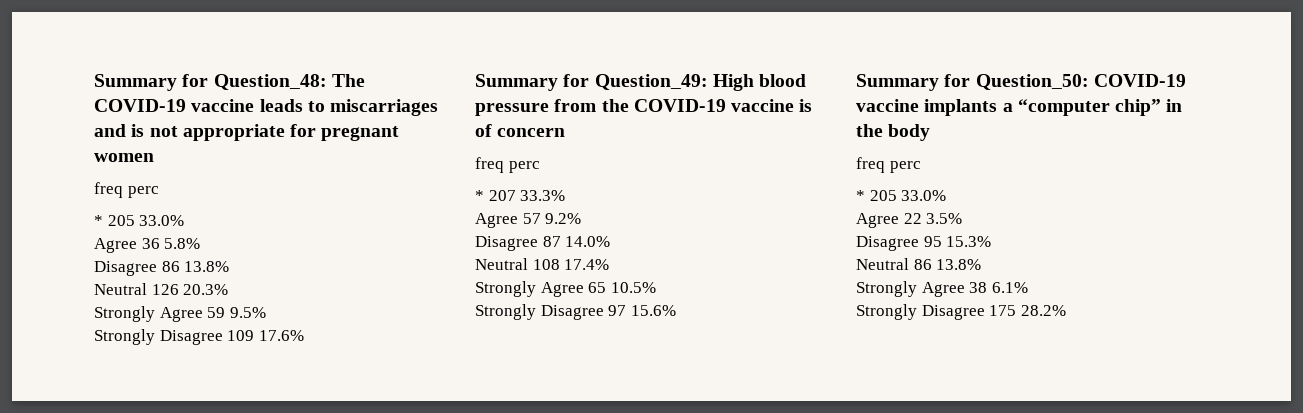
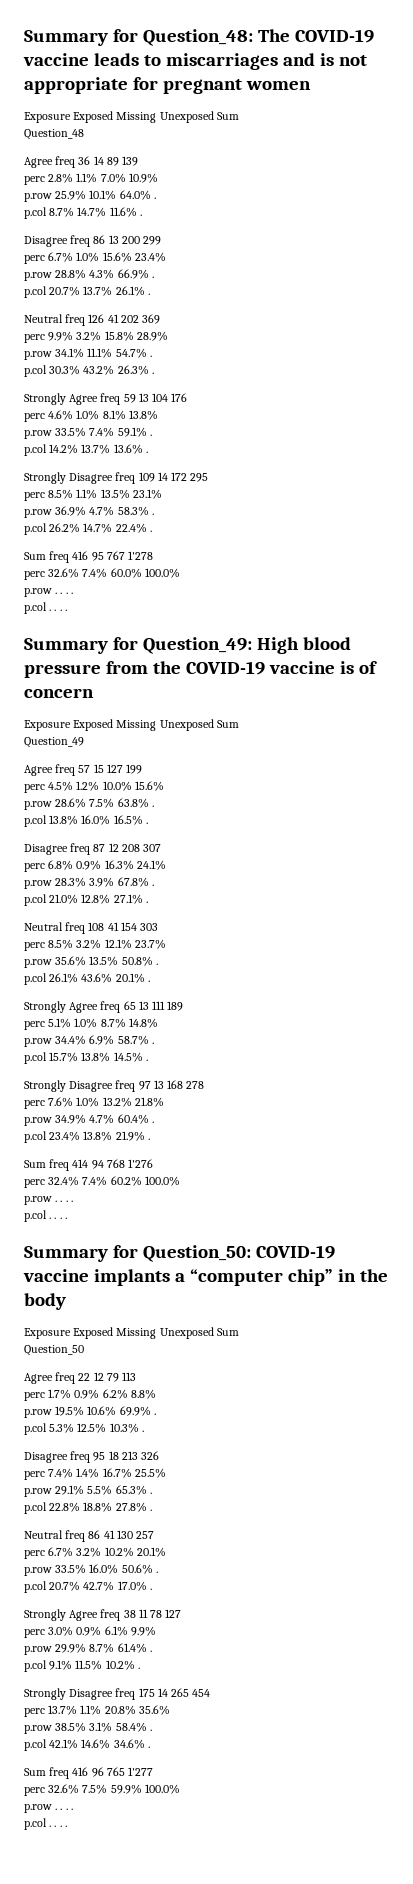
[94,182,159,198] [94,215,185,226] [94,238,201,253] [94,261,230,276] [94,283,229,295] [94,306,266,322] [94,329,304,345] freq perc // * 205 33.0% // Agree 36 5.8% // Disagree 86 13.8% // Neutral 126 20.3% // Strongly Agree 59 9.5% // Strongly Disagree 109 17.6% -> [24,111,239,123] [24,129,84,140] [24,156,139,168] [24,173,158,185] [24,190,156,202] [24,207,142,219] [24,235,162,247] [24,252,166,264] [24,269,154,281] [24,286,150,298] [24,314,161,326] [24,331,168,343] [24,348,152,360] [24,365,154,377] [24,393,188,405] [24,410,158,422] [24,427,152,439] [24,444,148,456] [24,472,209,484] [24,489,162,501] [24,506,154,518] [24,523,152,535] [24,551,154,563] [24,568,180,580] [24,588,73,597] [24,602,67,614] Exposure Exposed Missing Unexposed Sum // Question_48 // Agree freq 36 14 89 139 // perc 2.8% 1.1% 7.0% 10.9% // p.row 25.9% 10.1% 64.0% . // p.col 8.7% 14.7% 11.6% . // Disagree freq 86 13 200 299 // perc 6.7% 1.0% 15.6% 23.4% // p.row 28.8% 4.3% 66.9% . // p.col 20.7% 13.7% 26.1% . // Neutral freq 126 41 202 369 // perc 9.9% 3.2% 15.8% 28.9% // p.row 34.1% 11.1% 54.7% . // p.col 30.3% 43.2% 26.3% . // Strongly Agree freq 59 13 104 176 // perc 4.6% 1.0% 8.1% 13.8% // p.row 33.5% 7.4% 59.1% . // p.col 14.2% 13.7% 13.6% . // Strongly Disagree freq 109 14 172 295 // perc 8.5% 1.1% 13.5% 23.1% // p.row 36.9% 4.7% 58.3% . // p.col 26.2% 14.7% 22.4% . // Sum freq 416 95 767 1'278 // perc 32.6% 7.4% 60.0% 100.0% // p.row . . . . // p.col . . . .
[475,157,540,173] [475,190,566,201] [475,213,582,228] [475,236,611,251] [475,258,610,270] [475,281,656,297] [475,304,676,320] freq perc // * 207 33.3% // Agree 57 9.2% // Disagree 87 14.0% // Neutral 108 17.4% // Strongly Agree 65 10.5% // Strongly Disagree 97 15.6% -> [24,719,239,731] [24,737,84,748] [24,764,143,776] [24,781,164,793] [24,798,154,810] [24,815,148,827] [24,843,162,855] [24,860,166,872] [24,877,154,889] [24,894,148,906] [24,922,159,934] [24,939,166,951] [24,956,158,968] [24,973,150,985] [24,1001,184,1013] [24,1018,158,1030] [24,1035,154,1047] [24,1052,148,1064] [24,1080,205,1092] [24,1097,164,1109] [24,1114,154,1126] [24,1131,150,1143] [24,1159,154,1171] [24,1176,180,1188] [24,1196,73,1205] [24,1210,67,1222] Exposure Exposed Missing Unexposed Sum // Question_49 // Agree freq 57 15 127 199 // perc 4.5% 1.2% 10.0% 15.6% // p.row 28.6% 7.5% 63.8% . // p.col 13.8% 16.0% 16.5% . // Disagree freq 87 12 208 307 // perc 6.8% 0.9% 16.3% 24.1% // p.row 28.3% 3.9% 67.8% . // p.col 21.0% 12.8% 27.1% . // Neutral freq 108 41 154 303 // perc 8.5% 3.2% 12.1% 23.7% // p.row 35.6% 13.5% 50.8% . // p.col 26.1% 43.6% 20.1% . // Strongly Agree freq 65 13 111 189 // perc 5.1% 1.0% 8.7% 14.8% // p.row 34.4% 6.9% 58.7% . // p.col 15.7% 13.8% 14.5% . // Strongly Disagree freq 97 13 168 278 // perc 7.6% 1.0% 13.2% 21.8% // p.row 34.9% 4.7% 60.4% . // p.col 23.4% 13.8% 21.9% . // Sum freq 414 94 768 1'276 // perc 32.4% 7.4% 60.2% 100.0% // p.row . . . . // p.col . . . .
[856,157,921,173] [856,190,947,201] [856,213,963,228] [856,236,992,251] [856,258,982,270] [856,281,1028,297] [856,304,1066,320] freq perc // * 205 33.0% // Agree 22 3.5% // Disagree 95 15.3% // Neutral 86 13.8% // Strongly Agree 38 6.1% // Strongly Disagree 175 28.2% -> [24,1327,239,1339] [24,1345,84,1356] [24,1372,137,1384] [24,1389,156,1401] [24,1406,156,1418] [24,1423,144,1435] [24,1451,160,1463] [24,1468,166,1480] [24,1485,152,1497] [24,1502,152,1514] [24,1530,155,1542] [24,1547,166,1559] [24,1564,158,1576] [24,1581,152,1593] [24,1609,182,1621] [24,1626,156,1638] [24,1643,152,1655] [24,1660,140,1672] [24,1688,211,1700] [24,1705,170,1717] [24,1722,152,1734] [24,1739,150,1751] [24,1767,154,1779] [24,1784,180,1796] [24,1804,73,1813] [24,1818,67,1830] Exposure Exposed Missing Unexposed Sum // Question_50 // Agree freq 22 12 79 113 // perc 1.7% 0.9% 6.2% 8.8% // p.row 19.5% 10.6% 69.9% . // p.col 5.3% 12.5% 10.3% . // Disagree freq 95 18 213 326 // perc 7.4% 1.4% 16.7% 25.5% // p.row 29.1% 5.5% 65.3% . // p.col 22.8% 18.8% 27.8% . // Neutral freq 86 41 130 257 // perc 6.7% 3.2% 10.2% 20.1% // p.row 33.5% 16.0% 50.6% . // p.col 20.7% 42.7% 17.0% . // Strongly Agree freq 38 11 78 127 // perc 3.0% 0.9% 6.1% 9.9% // p.row 29.9% 8.7% 61.4% . // p.col 9.1% 11.5% 10.2% . // Strongly Disagree freq 175 14 265 454 // perc 13.7% 1.1% 20.8% 35.6% // p.row 38.5% 3.1% 58.4% . // p.col 42.1% 14.6% 34.6% . // Sum freq 416 96 765 1'277 // perc 32.6% 7.5% 59.9% 100.0% // p.row . . . . // p.col . . . .

